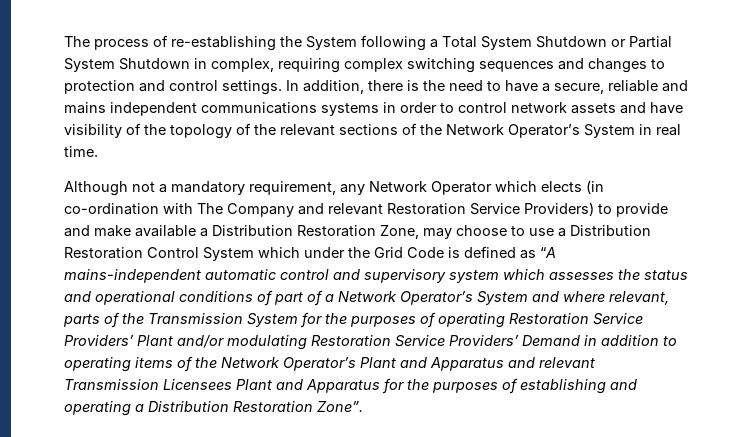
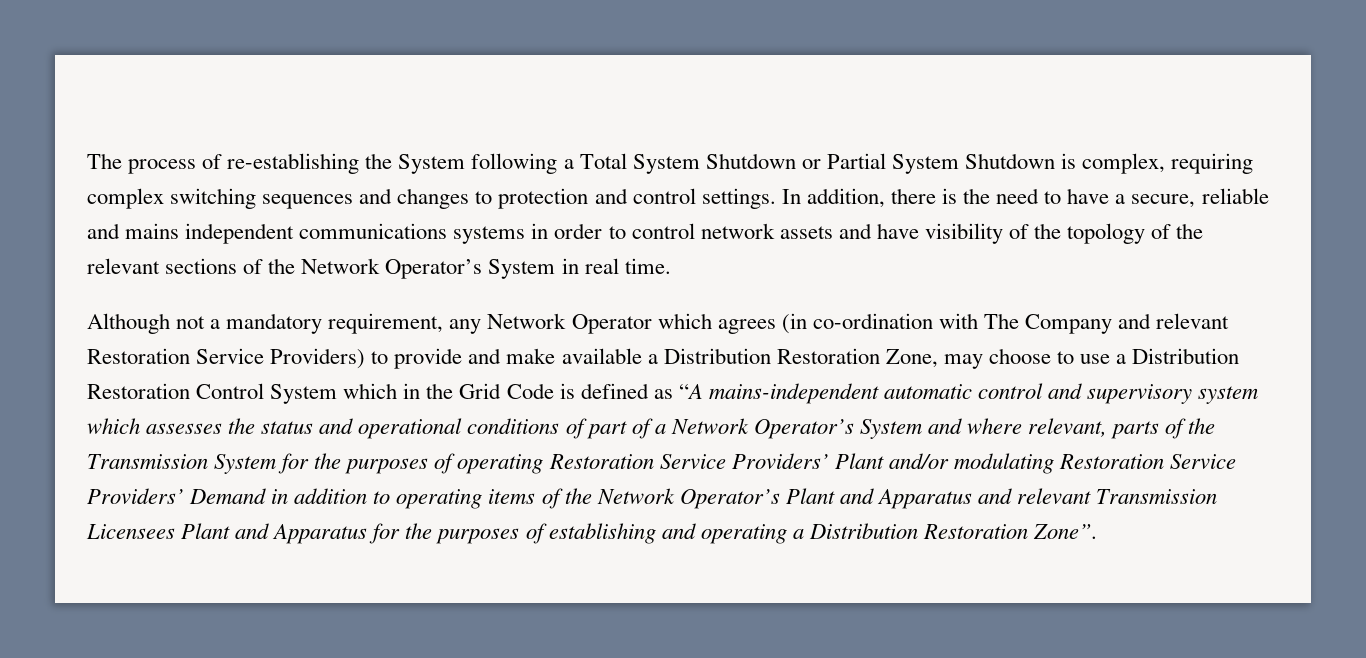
[194,58,207,69] in -> [1061,153,1077,169] is
[541,181,582,192] elects -> [717,319,776,334] agrees
[304,247,345,258] under -> [403,383,421,399] in

